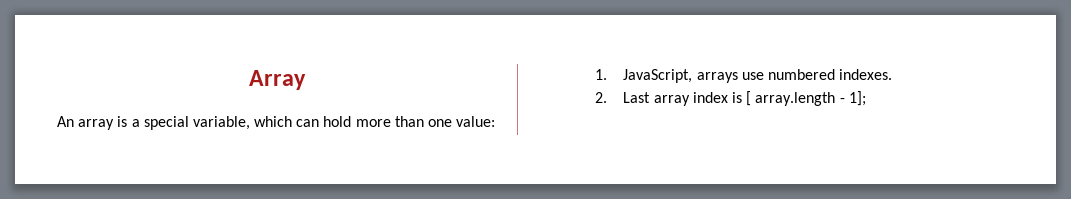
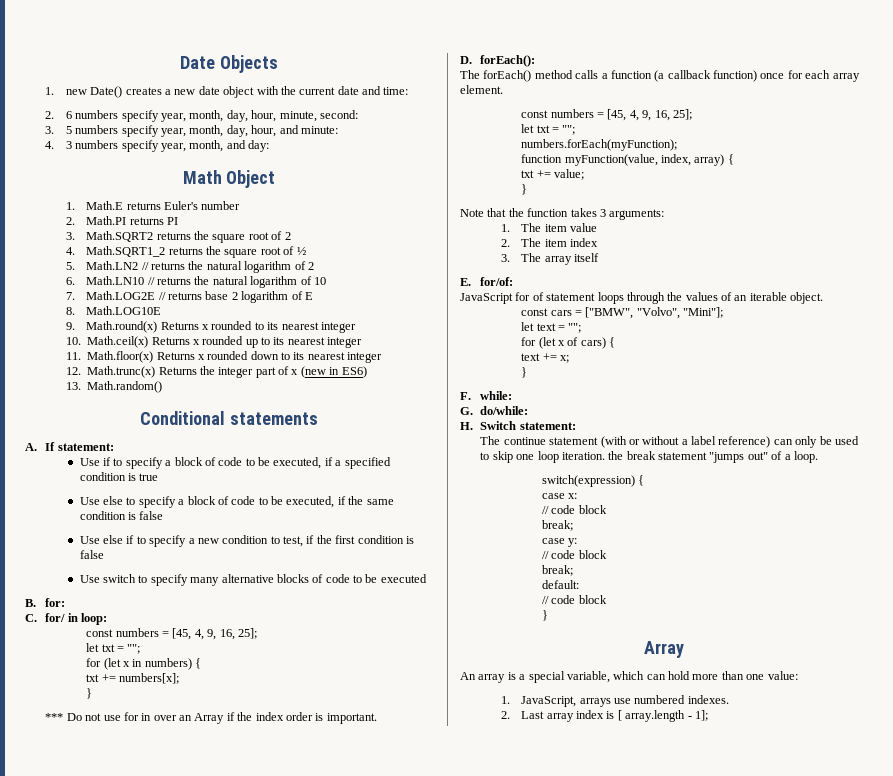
(248, 80) none -> [180,55,278,73] [45,86,409,98] [45,110,358,122] [45,125,338,137] [45,140,270,152] [182,170,276,188] [65,201,241,210] [65,216,179,225] [65,231,291,243] [65,246,306,258] [65,261,314,273] [65,276,326,288] [65,291,313,303] [65,306,162,315] [65,321,356,333] [65,336,363,348] [65,351,383,363] [65,366,367,378] [65,381,163,393] [140,411,318,425] [25,442,114,451] [79,457,391,469] [79,472,159,481] [79,496,394,508] [79,511,164,520] [79,535,414,547] [79,550,104,559] [79,574,427,586] [25,598,66,607] [25,613,108,625] [86,628,257,640] [86,643,141,654] [86,658,202,670] [86,673,180,684] [86,688,93,699] [45,712,377,724] [460,55,536,67] [460,70,860,82] [460,85,503,94] [521,109,692,121] [521,124,576,135] [521,139,678,151] [521,154,734,166] [521,169,585,180] [521,184,528,195] [460,208,665,220] [500,223,598,232] [500,238,599,247] [500,253,600,265] [460,277,514,286] [460,292,824,304] [521,307,724,319] [521,322,582,333] [521,337,616,349] [521,353,570,363] [521,367,528,378] [460,391,513,400] [460,406,529,415] [460,421,576,430] [480,436,859,448] [480,451,818,463] [541,475,645,487] [541,493,578,499] [541,505,607,514] [541,520,573,531] [541,538,578,547] [541,550,607,559] [541,565,573,576] [541,580,579,589] [541,595,607,604] [541,610,548,621] Date Objects // 1. new Date() creates a new date object with the current date and time: // 2. 6 numbers specify year, month, day, hour, minute, second: // 3. 5 numbers specify year, month, day, hour, and minute: // 4. 3 numbers specify year, month, and day: // Math Object // 1. Math.E returns Euler's number // 2. Math.PI returns PI // 3. Math.SQRT2 returns the square root of 2 // 4. Math.SQRT1_2 returns the square root of ½ // 5. Math.LN2 // returns the natural logarithm of 2 // 6. Math.LN10 // returns the natural logarithm of 10 // 7. Math.LOG2E // returns base 2 logarithm of E // 8. Math.LOG10E // 9. Math.round(x) Returns x rounded to its nearest integer // 10. Math.ceil(x) Returns x rounded up to its nearest integer // 11. Math.floor(x) Returns x rounded down to its nearest integer // 12. Math.trunc(x) Returns the integer part of x (new in ES6) // 13. Math.random() // Conditional statements // A. If statement: // Use if to specify a block of code to be executed, if a specified condition is true // Use else to specify a block of code to be executed, if the same condition is false // Use else if to specify a new condition to test, if the first condition is false // Use switch to specify many alternative blocks of code to be executed // B. for: // C. for/ in loop: // const numbers = [45, 4, 9, 16, 25]; // let txt = ""; // for (let x in numbers) { // txt += numbers[x]; // } // *** Do not use for in over an Array if the index order is important. // D. forEach(): // The forEach() method calls a function (a callback function) once for each array element. // const numbers = [45, 4, 9, 16, 25]; // let txt = ""; // numbers.forEach(myFunction); // function myFunction(value, index, array) { // txt += value; // } // Note that the function takes 3 arguments: // 1. The item value // 2. The item index // 3. The array itself // E. for/of: // JavaScript for of statement loops through the values of an iterable object. // const cars = ["BMW", "Volvo", "Mini"]; // let text = ""; // for (let x of cars) { // text += x; // } // F. while: // G. do/while: // H. Switch statement: // The continue statement (with or without a label reference) can only be used to skip one loop iteration. the break statement "jumps out" of a loop. // switch(expression) { // case x: // // code block // break; // case y: // // code block // break; // default: // // code block // } //

